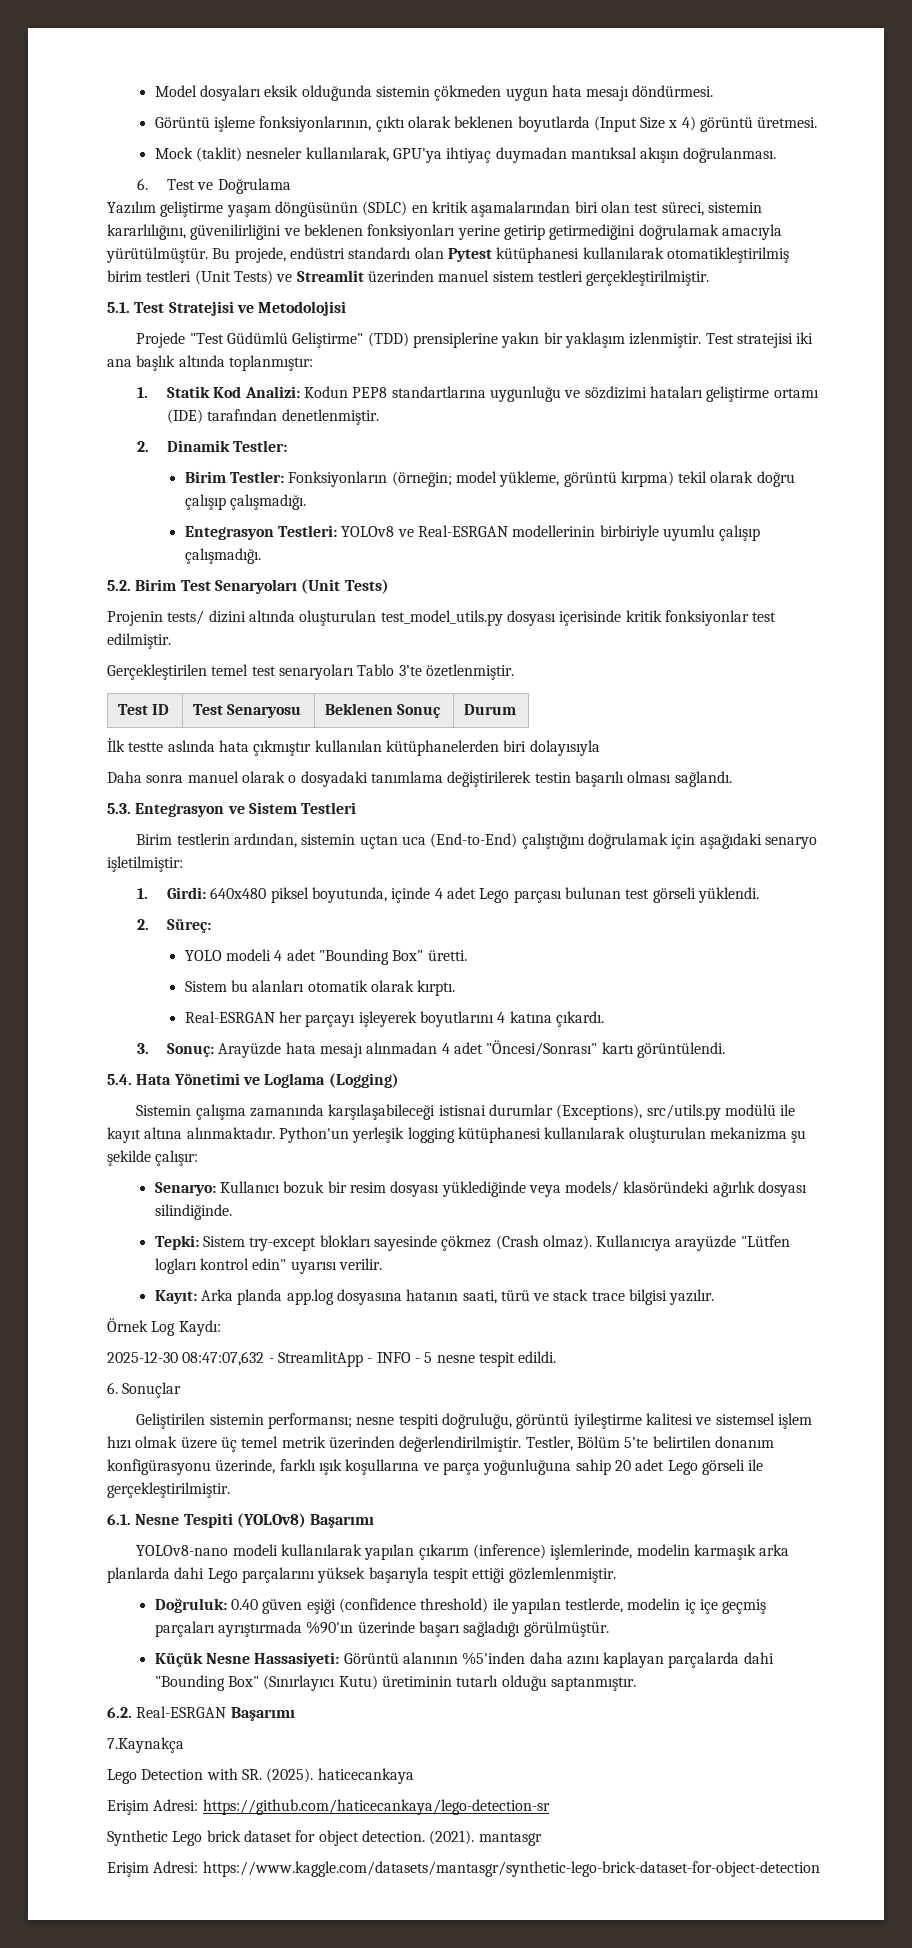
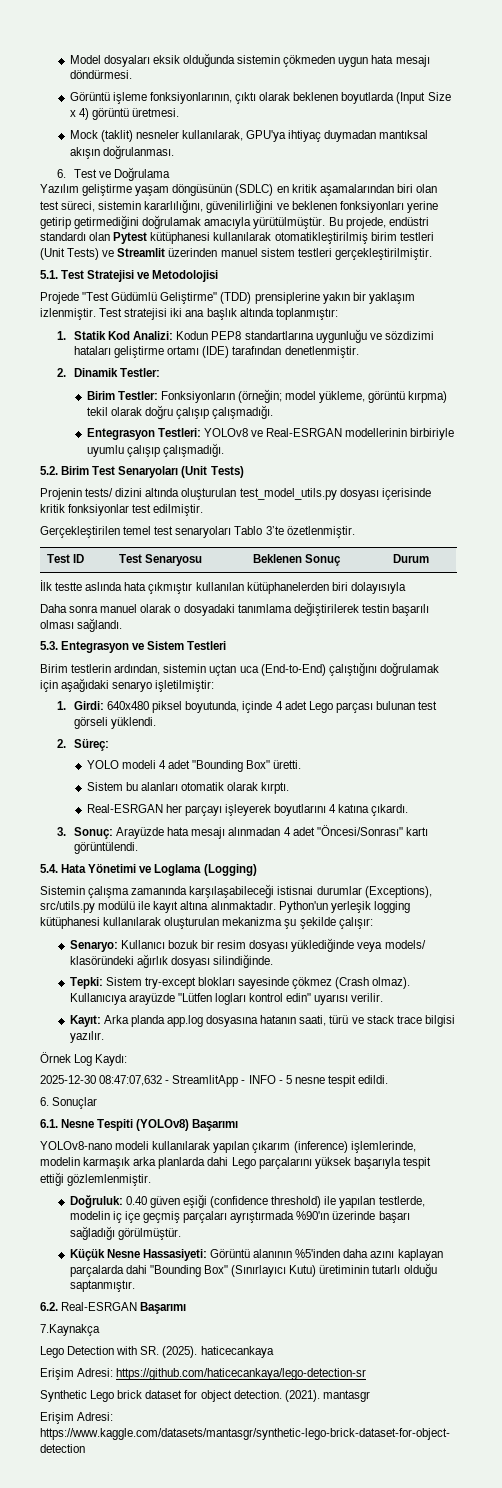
[136,1413,812,1429] [107,1436,774,1452] [107,1459,764,1475] [107,1482,230,1498] // Geliştirilen sistemin performansı; nesne tespiti doğruluğu, görüntü iyileştirme kalitesi ve sistemsel işlem hızı olmak üzere üç temel metrik üzerinden değerlendirilmiştir. Testler, Bölüm 5’te belirtilen donanım konfigürasyonu üzerinde, farklı ışık koşullarına ve parça yoğunluğuna sahip 20 adet Lego görseli ile gerçekleştirilmiştir. -> (98, 1103) none

